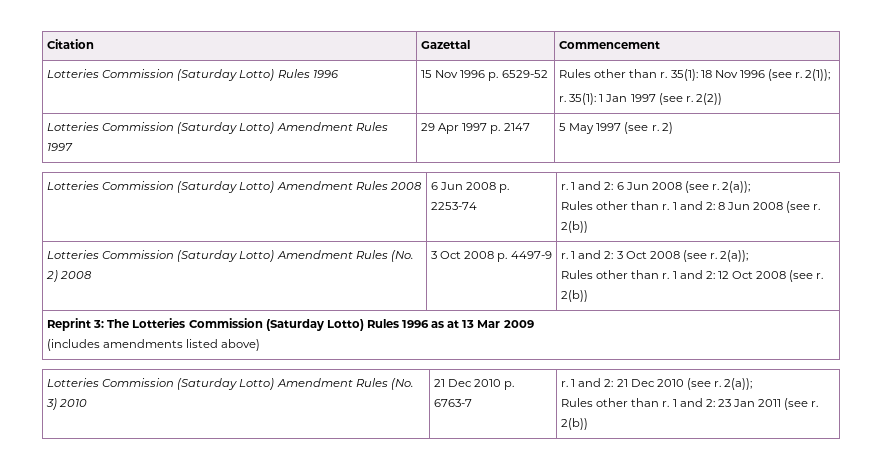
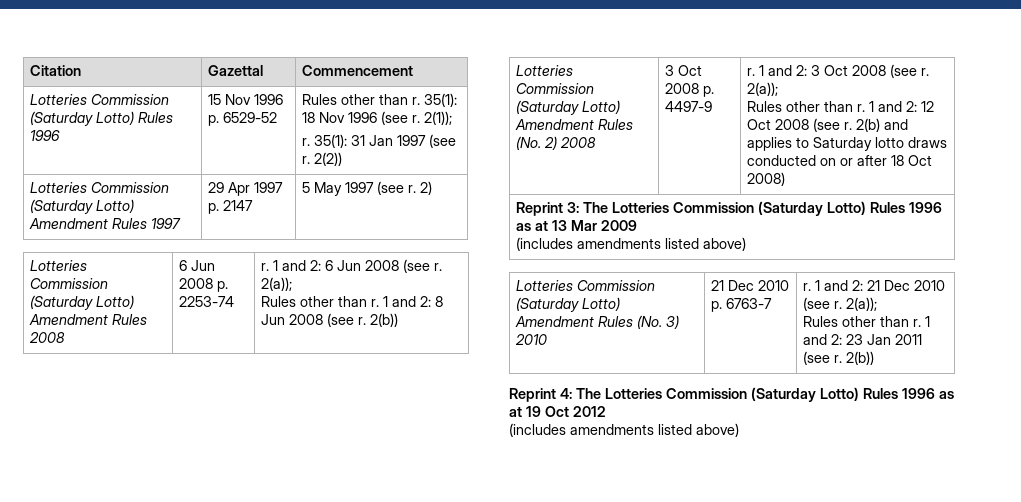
[599,94,604,102] 1 -> [350,135,365,146] 31
[561,290,589,302] 2(b)) -> [855,118,908,132] [746,137,947,151] [746,155,932,166] [746,172,785,186] 2(b) and applies to Saturday lotto draws conducted on or after 18 Oct 2008)
(589, 424) none -> [509,387,954,402] [509,406,606,417] [509,423,739,437] // Reprint 4: The Lotteries Commission (Saturday Lotto) Rules 1996 as at 19 Oct 2012 // (includes amendments listed above)

